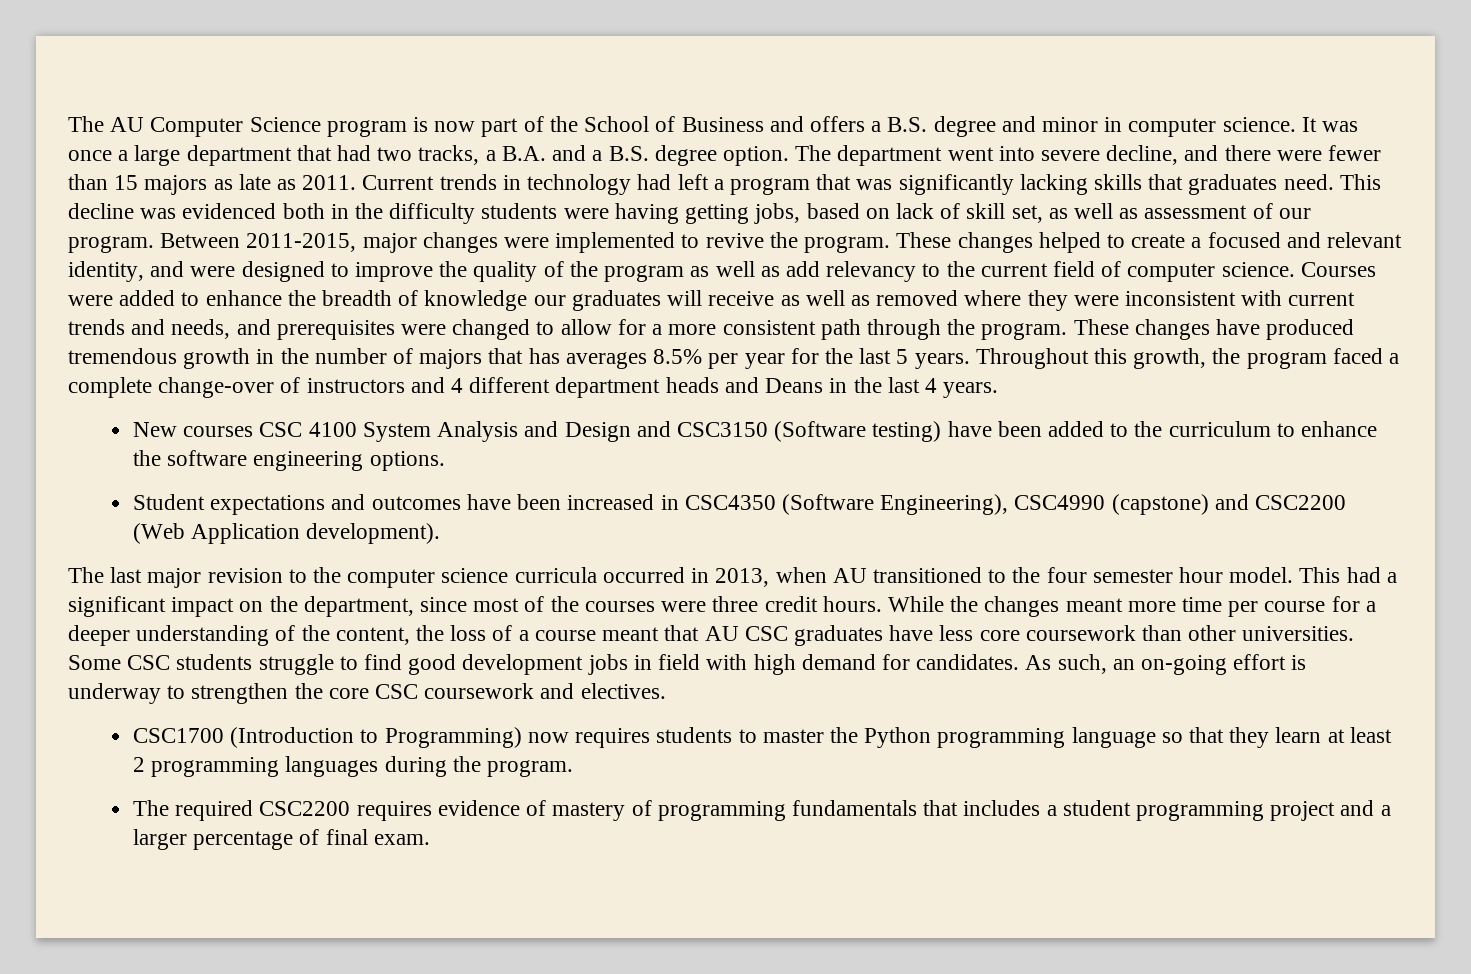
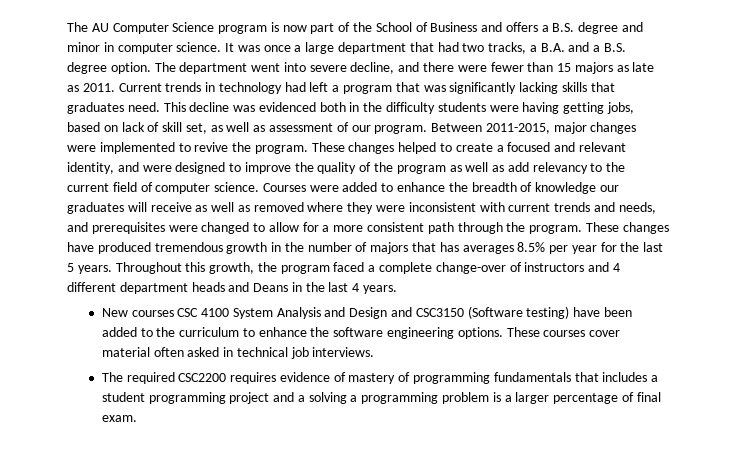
[133,494,1346,515] [133,523,441,544] [68,567,1397,588] [68,596,1376,617] [68,625,1355,646] [68,654,1307,675] [68,683,666,704] [133,727,1392,748] [133,756,574,777] // Student expectations and outcomes have been increased in CSC4350 (Software Engineering), CSC4990 (capstone) and CSC2200 (Web Application development). // The last major revision to the computer science curricula occurred in 2013, when AU transitioned to the four semester hour model. This had a significant impact on the department, since most of the courses were three credit hours. While the changes meant more time per course for a deeper understanding of the content, the loss of a course meant that AU CSC graduates have less core coursework than other universities. Some CSC students struggle to find good development jobs in field with high demand for candidates. As such, an on-going effort is underway to strengthen the core CSC coursework and electives. // CSC1700 (Introduction to Programming) now requires students to master the Python programming language so that they learn at least 2 programming languages during the program. -> [506,327,621,337] [101,347,375,359] These courses cover material often asked in technical job interviews.
(1391, 810) none -> [308,392,512,404] solving a programming problem is a

